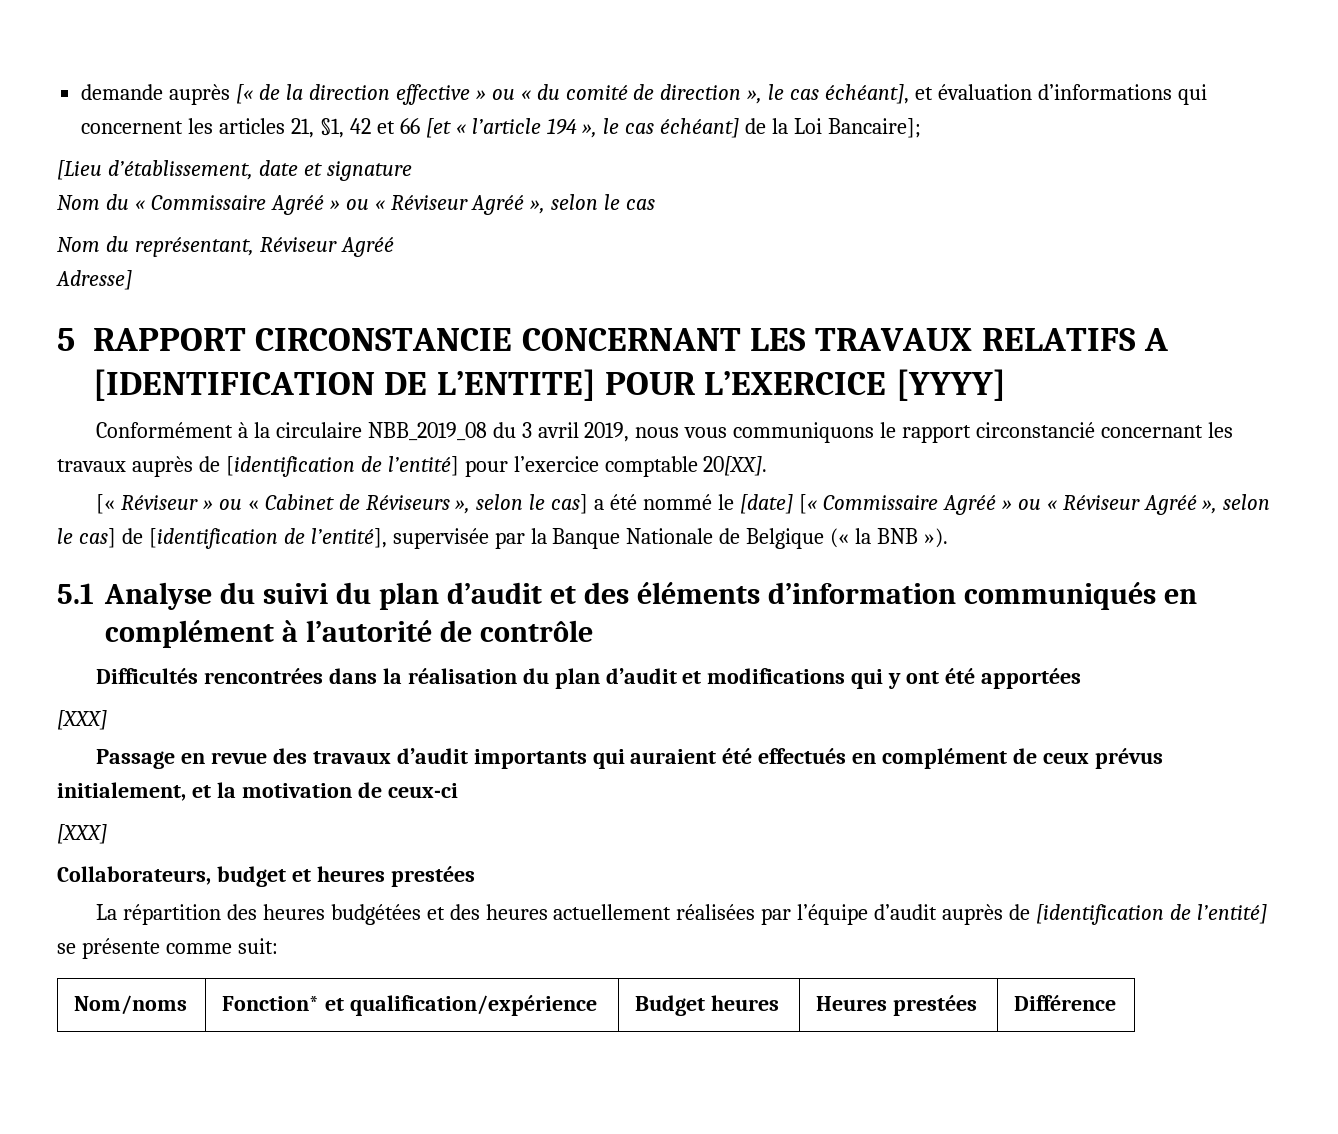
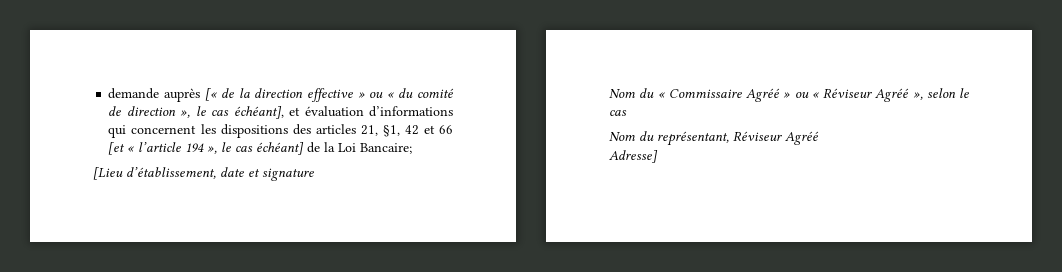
(214, 126) none -> [220,124,311,138] dispositions des
[828,118,922,138] Bancaire]; -> [360,143,413,154] Bancaire;
[57,328,1168,351] [93,369,1006,401] [95,422,1233,443] [57,456,768,477] [95,494,1271,515] [57,528,949,549] [57,582,1197,610] [105,620,593,648] [95,668,1082,689] [57,710,107,730] [95,748,1164,769] [57,782,458,801] [57,824,107,844] [57,866,475,887] [95,904,1267,925] [57,938,278,959] [74,995,188,1015] [222,995,597,1016] [635,995,780,1016] [816,995,978,1016] [1014,995,1117,1011] // 5 RAPPORT CIRCONSTANCIE CONCERNANT LES TRAVAUX RELATIFS A [IDENTIFICATION DE L’ENTITE] POUR L’EXERCICE [YYYY] // Conformément à la circulaire NBB_2019_08 du 3 avril 2019, nous vous communiquons le rapport circonstancié concernant les travaux auprès de [identification de l’entité] pour l’exercice comptable 20[XX]. // [« Réviseur » ou « Cabinet de Réviseurs », selon le cas] a été nommé le [date] [« Commissaire Agréé » ou « Réviseur Agréé », selon le cas] de [identification de l’entité], supervisée par la Banque Nationale de Belgique (« la BNB »). // 5.1 Analyse du suivi du plan d’audit et des éléments d’information communiqués en complément à l’autorité de contrôle // Difficultés rencontrées dans la réalisation du plan d’audit et modifications qui y ont été apportées // [XXX] // Passage en revue des travaux d’audit importants qui auraient été effectués en complément de ceux prévus initialement, et la motivation de ceux-ci // [XXX] // Collaborateurs, budget et heures prestées // La répartition des heures budgétées et des heures actuellement réalisées par l’équipe d’audit auprès de [identification de l’entité] se présente comme suit: // Nom/noms | Fonction* et qualification/expérience | Budget heures | Heures prestées | Différence -> (658, 156) none

